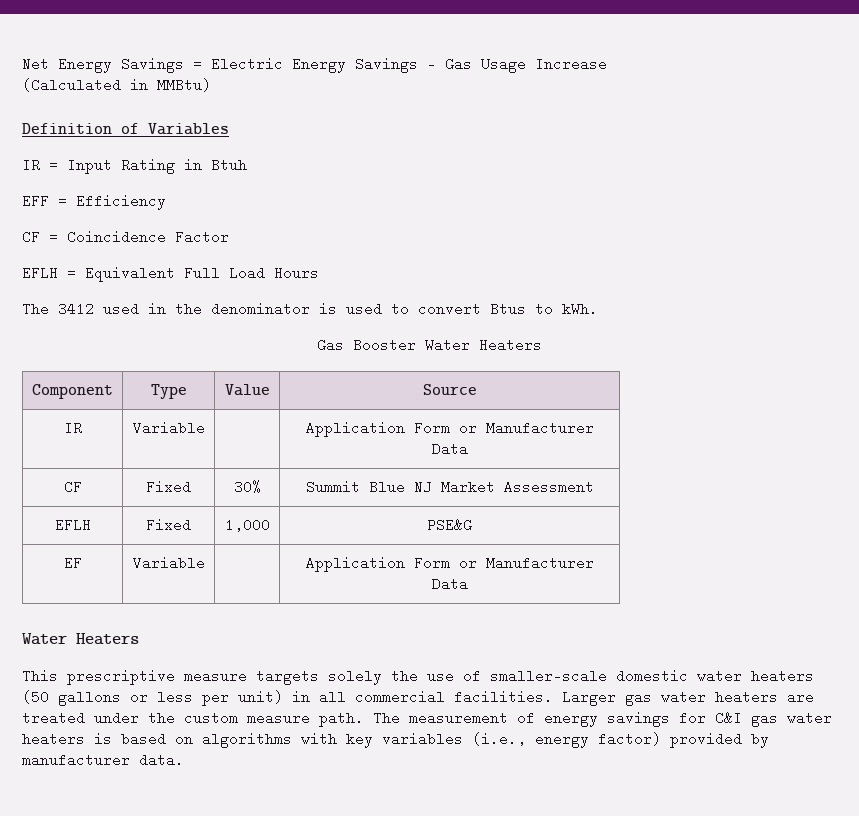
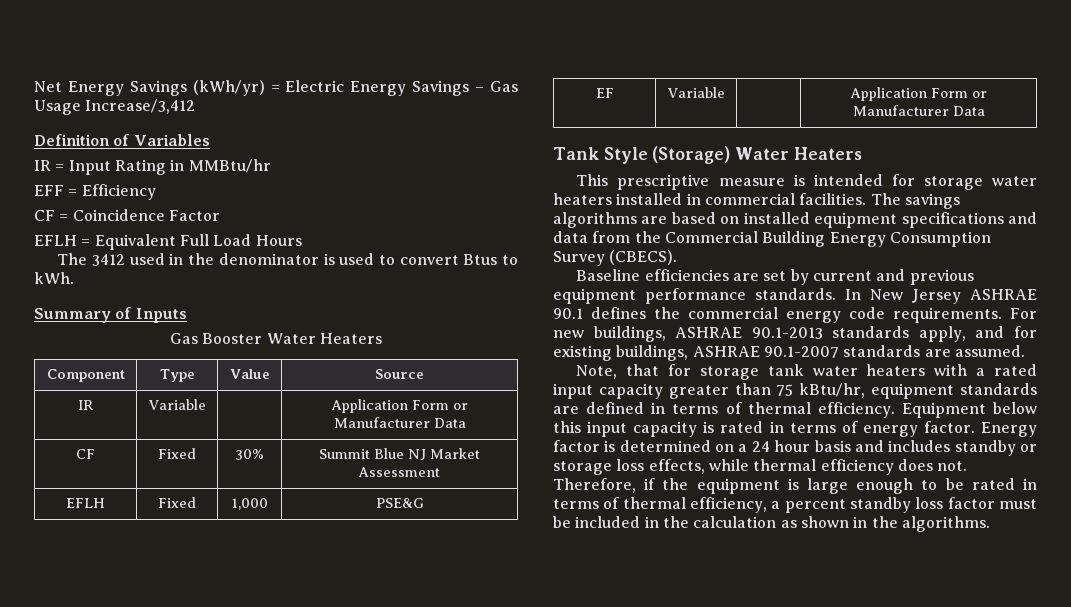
(184, 65) none -> [192,80,265,96] (kWh/yr)
[535,57,607,71] [22,78,211,92] Increase // (Calculated in MMBtu) -> [85,99,196,114] Increase/3,412
[211,158,247,172] Btuh -> [188,159,271,173] MMBtu/hr
(598, 309) none -> [34,307,187,323] // Summary of Inputs
(468, 584) none -> [553,146,731,164] Tank Style (Storage)
[256,669,814,685] [22,690,814,706] [22,711,832,727] [22,732,769,748] [22,753,184,767] targets solely the use of smaller-scale domestic water heaters (50 gallons or less per unit) in all commercial facilities. Larger gas water heaters are treated under the custom measure path. The measurement of energy savings for C&I gas water heaters is based on algorithms with key variables (i.e., energy factor) provided by manufacturer data. -> [793,174,1037,190] [553,193,960,209] [553,212,1037,228] [553,231,991,247] [553,250,678,266] [576,269,974,285] [553,288,1037,304] [553,307,1037,323] [553,326,1037,342] [553,345,1025,361] [576,364,1037,380] [553,383,1037,399] [553,402,1037,418] [553,421,1037,437] [553,440,1037,456] [553,459,968,475] [553,478,1037,494] [553,497,1037,513] [553,516,990,532] is intended for storage water heaters installed in commercial facilities. The savings algorithms are based on installed equipment specifications and data from the Commercial Building Energy Consumption Survey (CBECS). // Baseline efficiencies are set by current and previous equipment performance standards. In New Jersey ASHRAE 90.1 defines the commercial energy code requirements. For new buildings, ASHRAE 90.1-2013 standards apply, and for existing buildings, ASHRAE 90.1-2007 standards are assumed. // Note, that for storage tank water heaters with a rated input capacity greater than 75 kBtu/hr, equipment standards are defined in terms of thermal efficiency. Equipment below this input capacity is rated in terms of energy factor. Energy factor is determined on a 24 hour basis and includes standby or storage loss effects, while thermal efficiency does not. Therefore, if the equipment is large enough to be rated in terms of thermal efficiency, a percent standby loss factor must be included in the calculation as shown in the algorithms.

